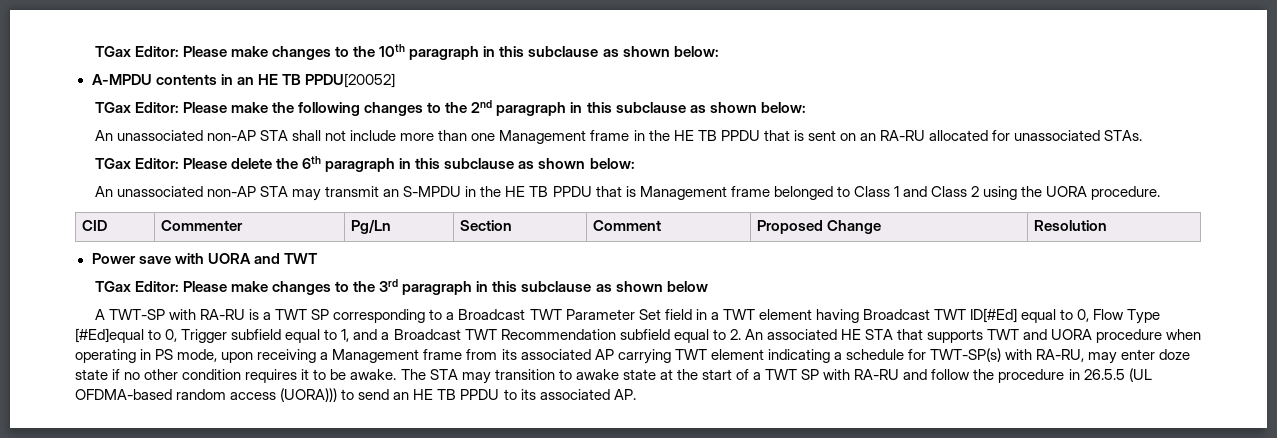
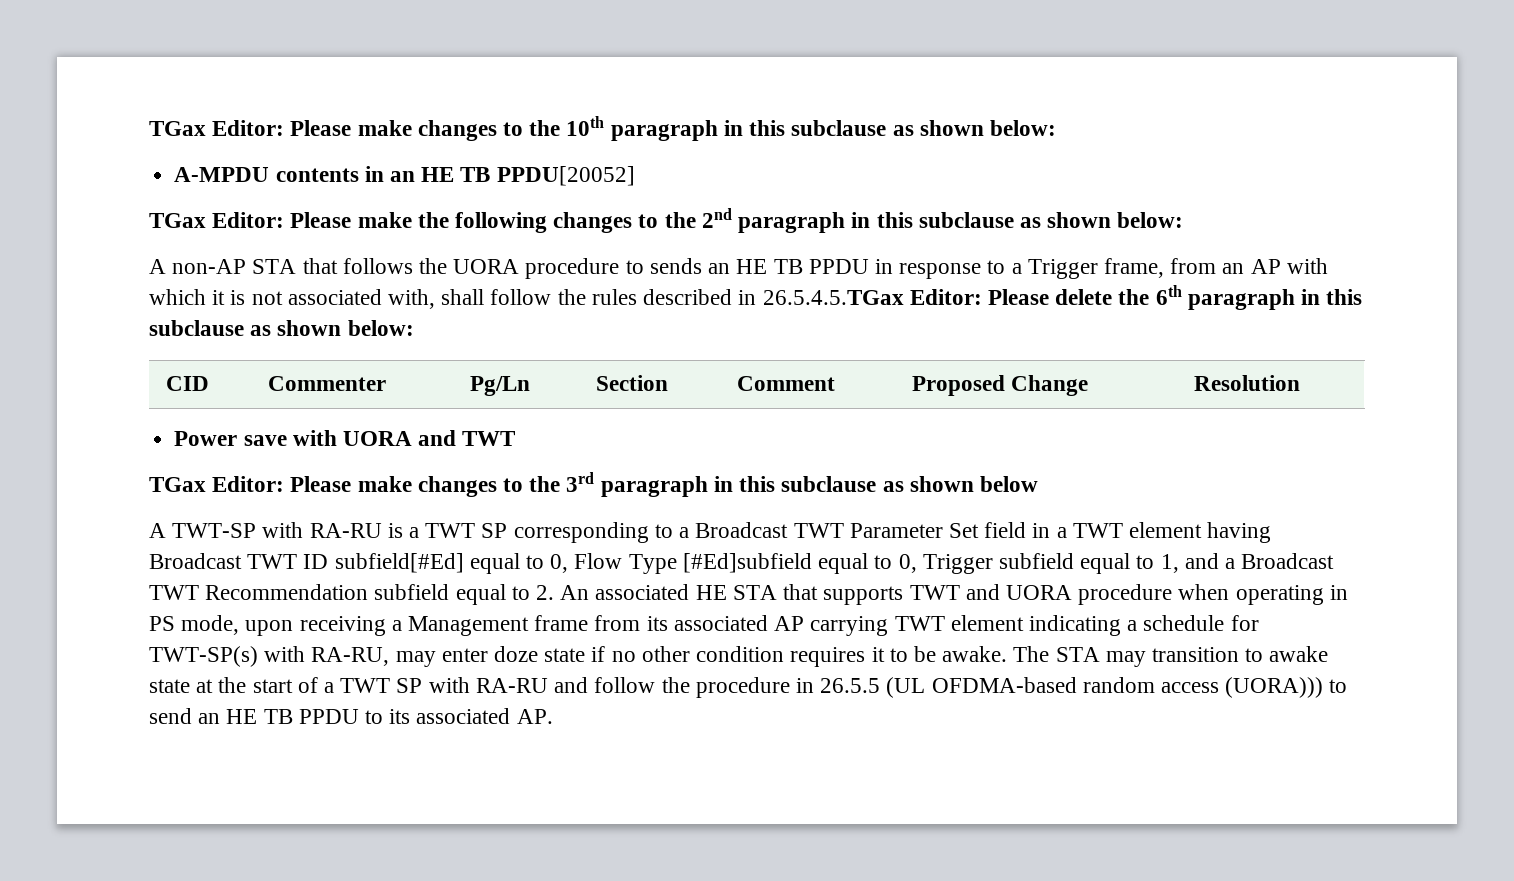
[94,130,1143,144] [94,158,131,169] An unassociated non-AP STA shall not include more than one Management frame in the HE TB PPDU that is sent on an RA-RU allocated for unassociated STAs. // TGax -> [149,258,1328,279] [149,289,904,309] A non-AP STA that follows the UORA procedure to sends an HE TB PPDU in response to a Trigger frame, from an AP with which it is not associated with, shall follow the rules described in 26.5.4.5.TGax
[94,186,1161,201] // An unassociated non-AP STA may transmit an S-MPDU in the HE TB PPDU that is Management frame belonged to Class 1 and Class 2 using the UORA procedure. -> (414, 328) none
[970,308,1018,323] ID[#Ed] -> [303,553,464,573] ID subfield[#Ed]
[75,328,144,343] [#Ed]equal -> [682,553,869,574] [#Ed]subfield equal

